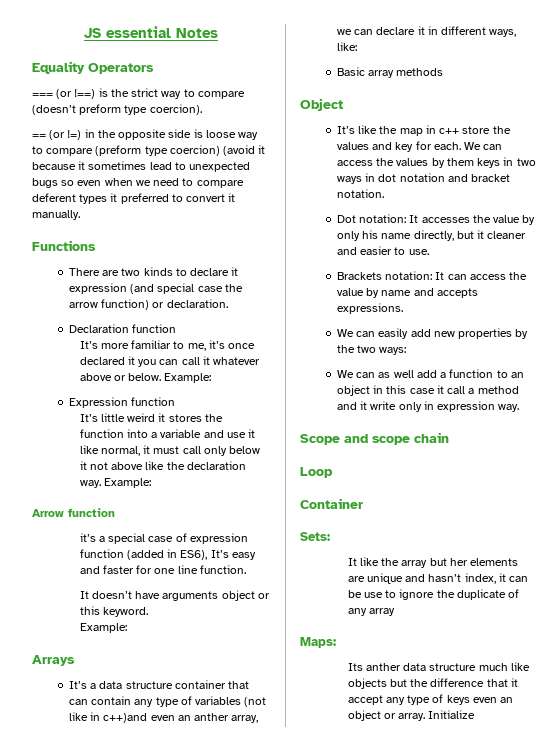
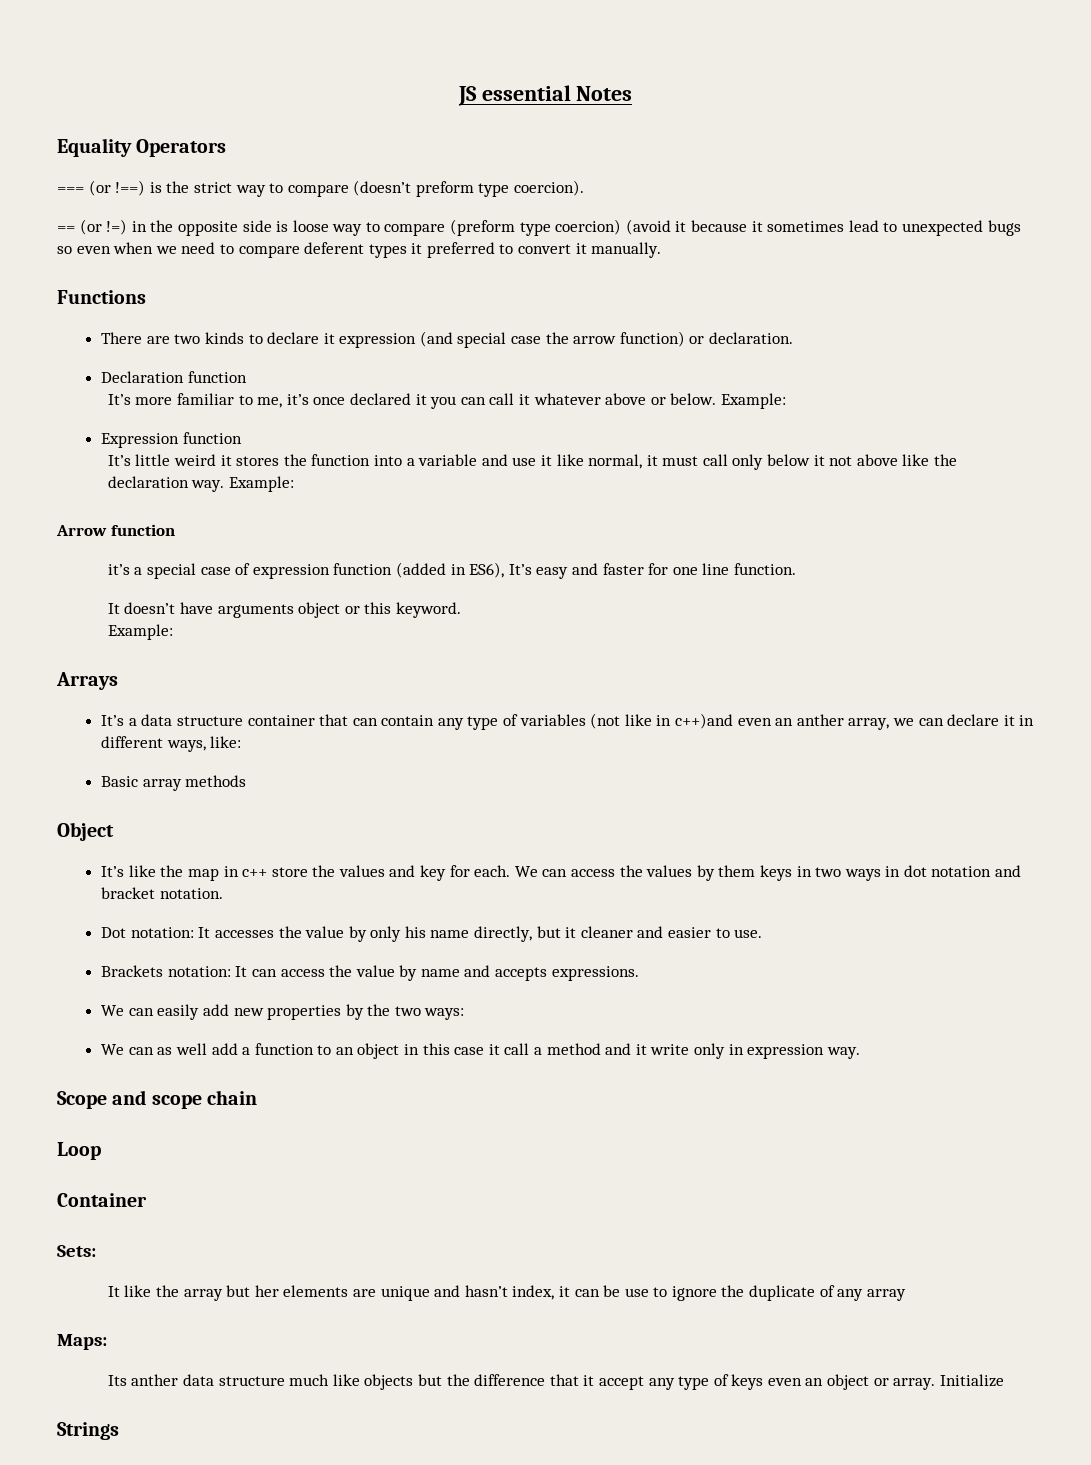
(476, 714) none -> [57,1422,119,1440] // Strings

